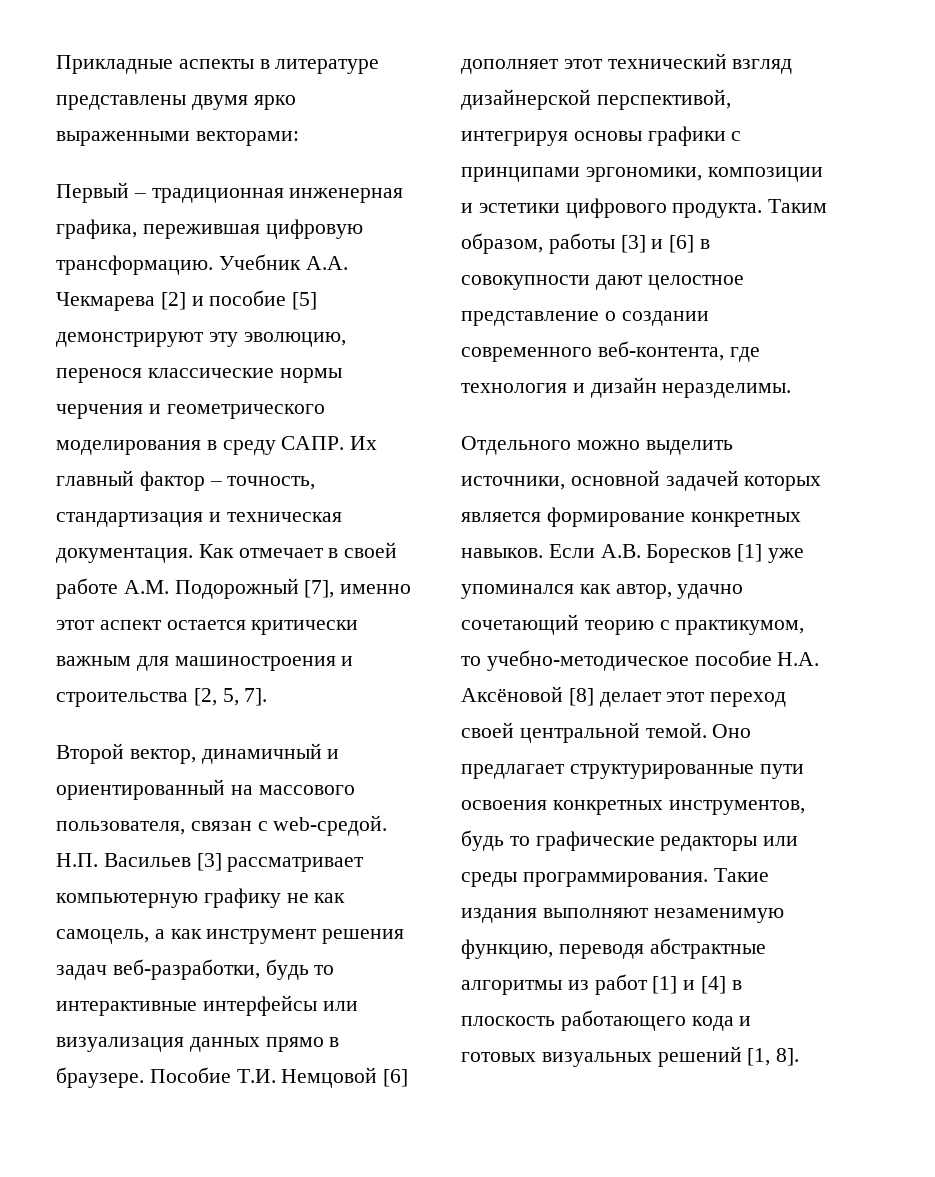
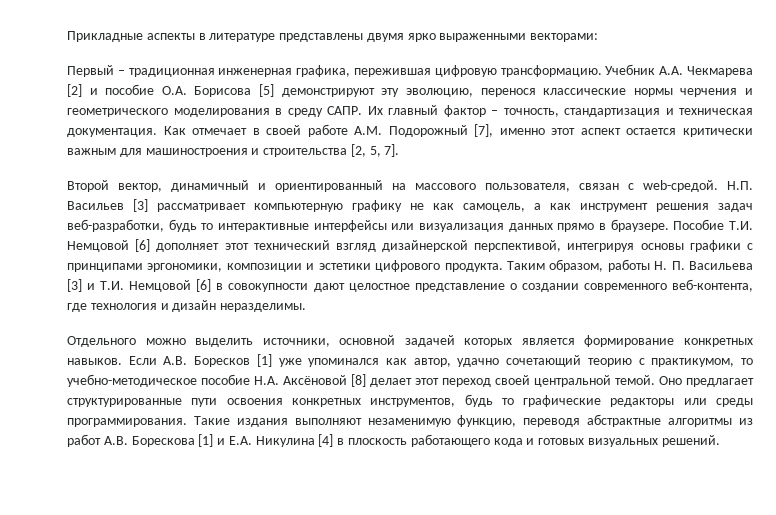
(287, 298) none -> [161,86,252,97] О.А. Борисова
[620,235,664,253] [3] и -> [654,261,753,270] [67,279,192,292] Н. П. Васильева [3] и Т.И. Немцовой
[652,976,696,994] [1] и -> [103,434,315,447] А.В. Борескова [1] и Е.А. Никулина
[657,1046,800,1067] решений [1, 8]. -> [661,435,720,447] решений.

